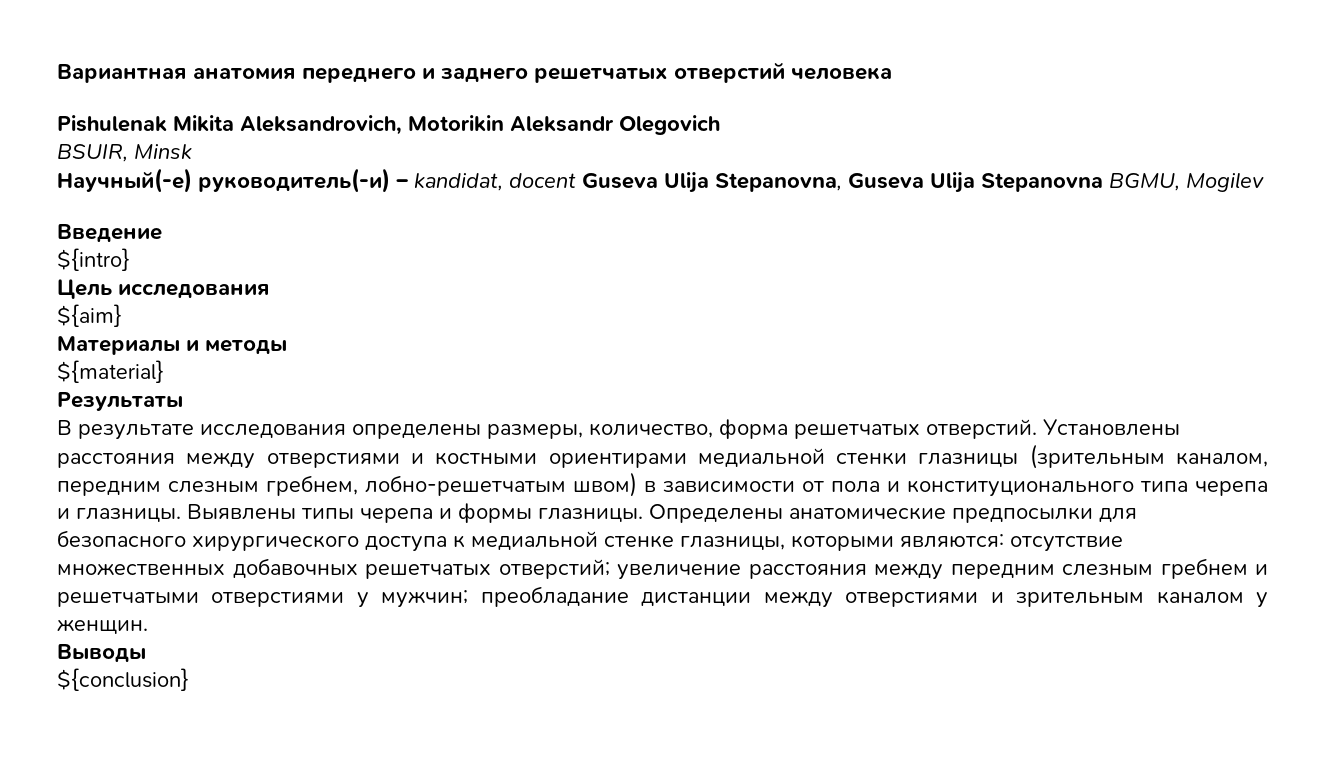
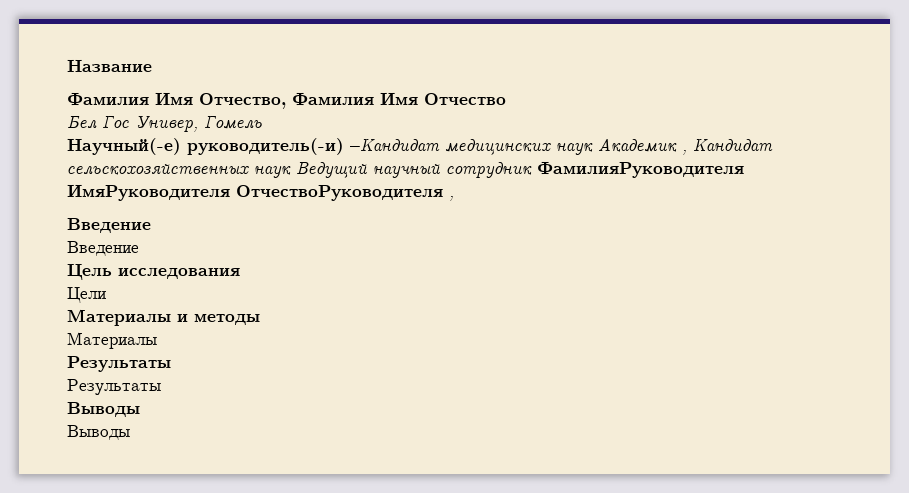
[57,62,892,83] [57,115,720,135] [57,144,192,162] [57,168,1264,193] [57,224,162,243] [57,248,130,271] Вариантная анатомия переднего и заднего решетчатых отверстий человека // Pishulenak Mikita Aleksandrovich, Motorikin Aleksandr Olegovich // BSUIR, Minsk // Научный(-е) руководитель(-и) – kandidat, docent Guseva Ulija Stepanovna, Guseva Ulija Stepanovna BGMU, Mogilev // Введение // ${intro} -> [67,59,152,72] [67,92,506,109] [67,115,262,133] [67,138,773,155] [67,161,744,179] [67,184,454,201] [67,218,151,233] [67,241,139,256] Название // Фамилия Имя Отчество, Фамилия Имя Отчество // Бел Гос Универ, Гомель // Научный(-е) руководитель(-и) –Кандидат медицинских наук Академик , Кандидат сельскохозяйственных наук Ведущий научный сотрудник ФамилияРуководителя ИмяРуководителя ОтчествоРуководителя , // Введение // Введение
[57,304,122,327] ${aim} -> [67,287,106,303] Цели
[57,360,164,383] [57,392,183,411] [57,419,1180,440] [57,444,1268,469] [57,472,1268,497] [57,503,1137,523] [57,530,1123,552] [57,558,1268,580] [57,586,1269,608] [57,619,148,635] ${material} // Результаты // В результате исследования определены размеры, количество, форма решетчатых отверстий. Установлены расстояния между отверстиями и костными ориентирами медиальной стенки глазницы (зрительным каналом, передним слезным гребнем, лобно-решетчатым швом) в зависимости от пола и конституционального типа черепа и глазницы. Выявлены типы черепа и формы глазницы. Определены анатомические предпосылки для безопасного хирургического доступа к медиальной стенке глазницы, которыми являются: отсутствие множественных добавочных решетчатых отверстий; увеличение расстояния между передним слезным гребнем и решетчатыми отверстиями у мужчин; преобладание дистанции между отверстиями и зрительным каналом у женщин. -> [67,332,157,349] [67,356,171,372] [67,379,161,395] Материалы // Результаты // Результаты
[57,668,189,691] ${conclusion} -> [67,425,130,440] Выводы

